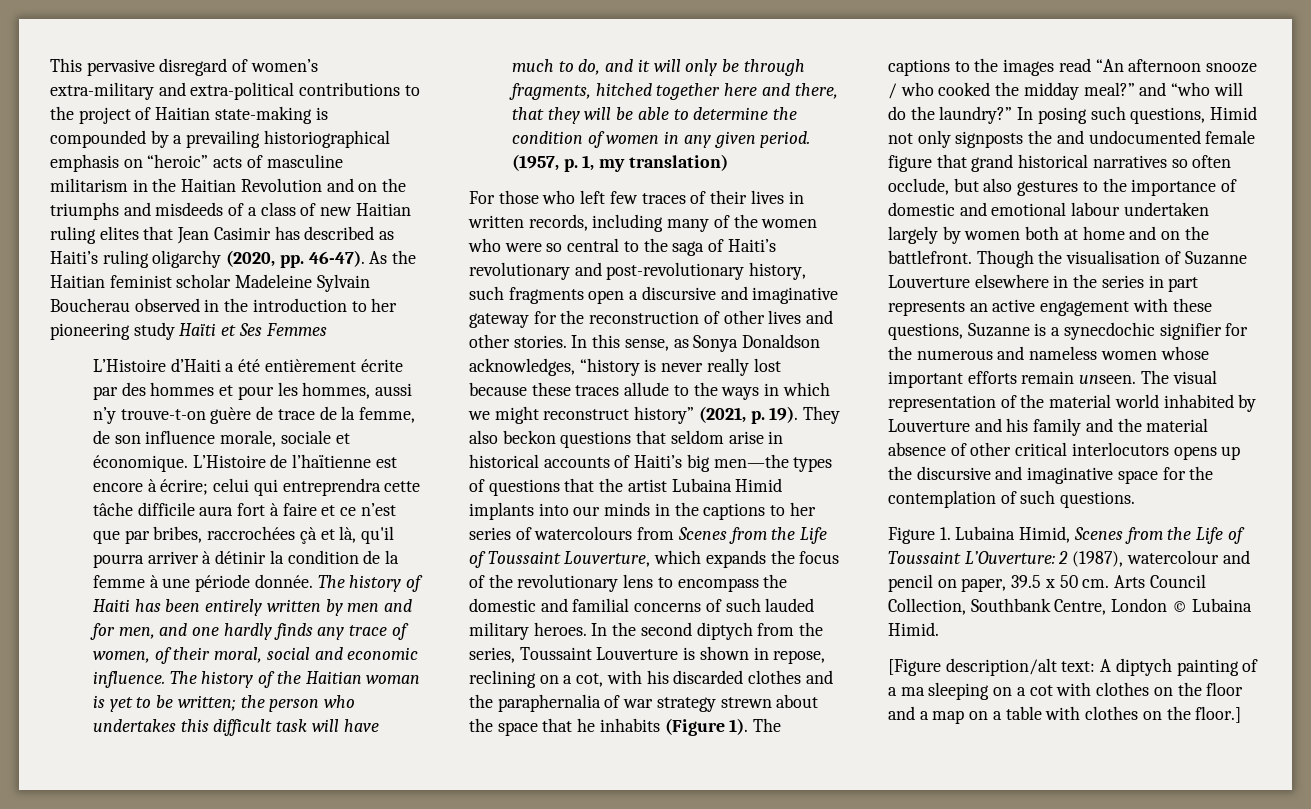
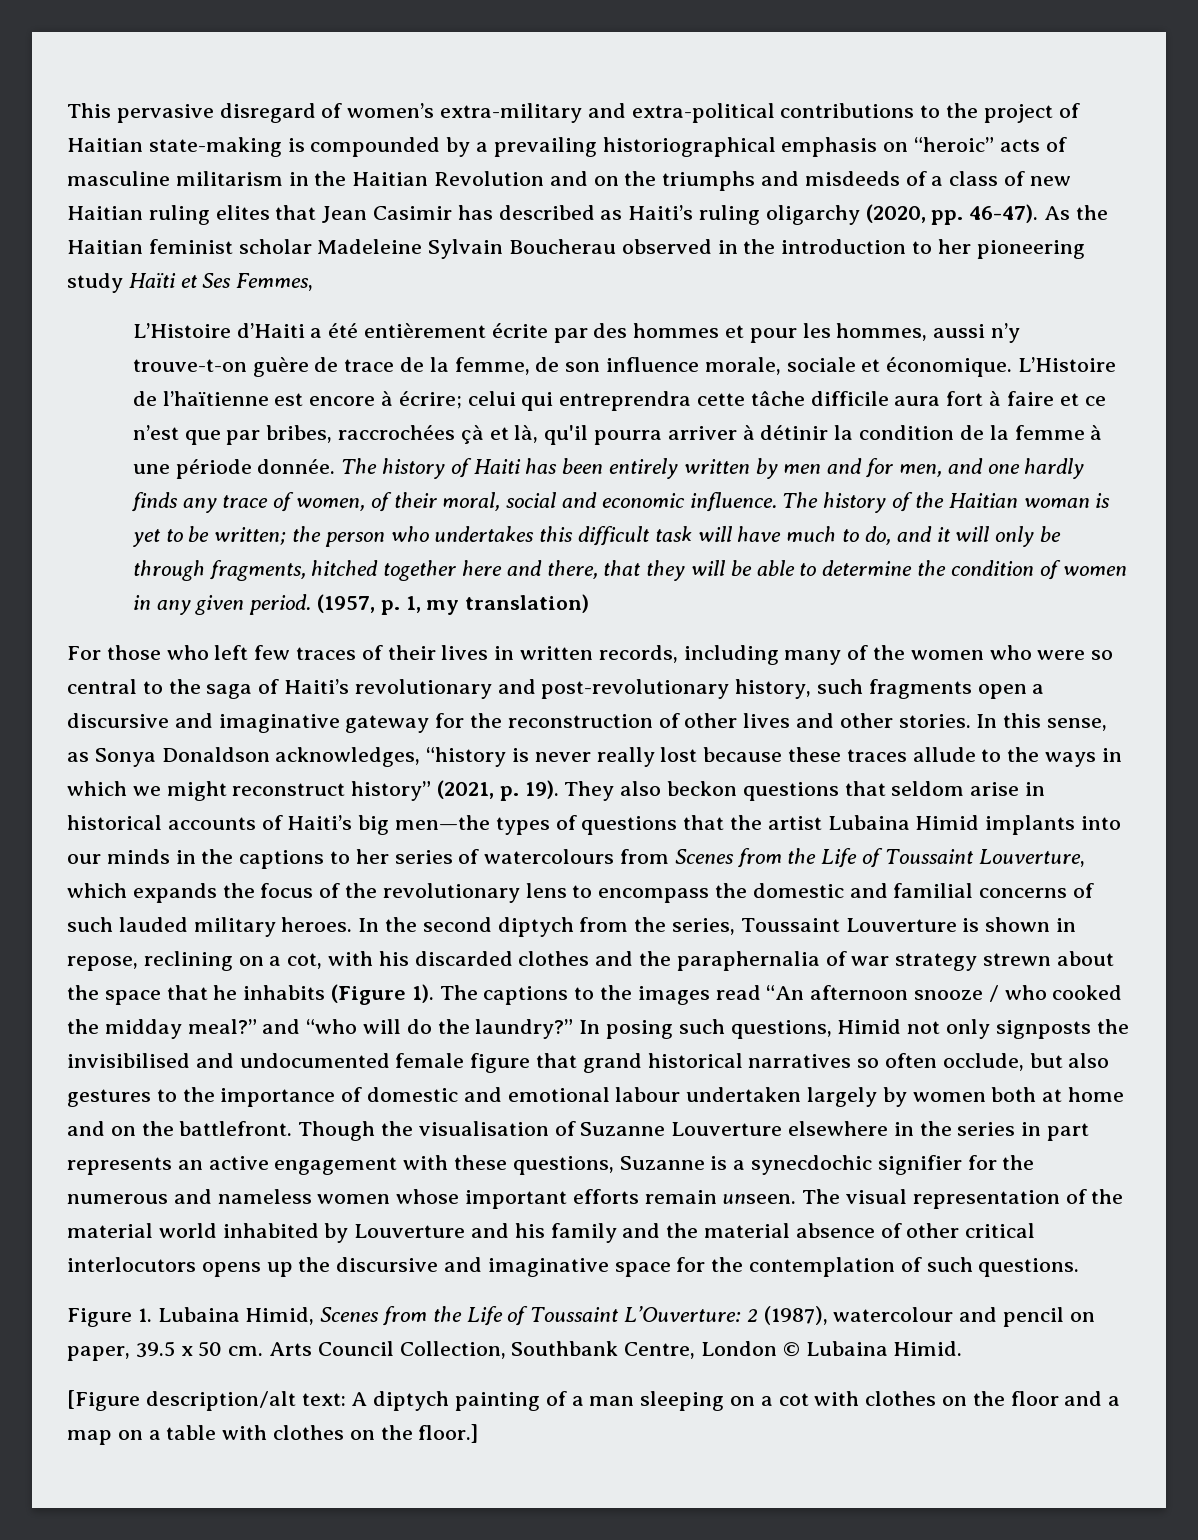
[265,323,327,336] Femmes -> [236,273,314,291] Femmes,
(1053, 137) none -> [67,1053,190,1068] invisibilised
[900,687,925,696] ma -> [589,1396,635,1406] man

